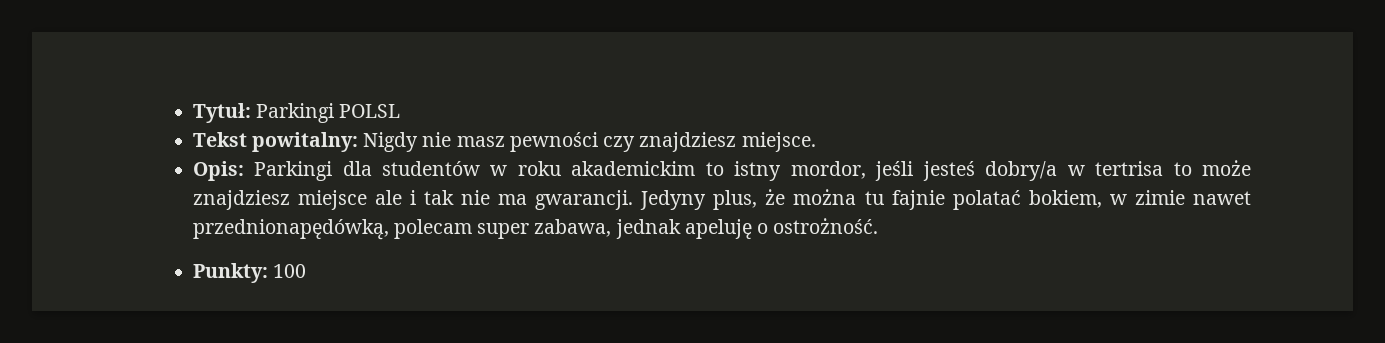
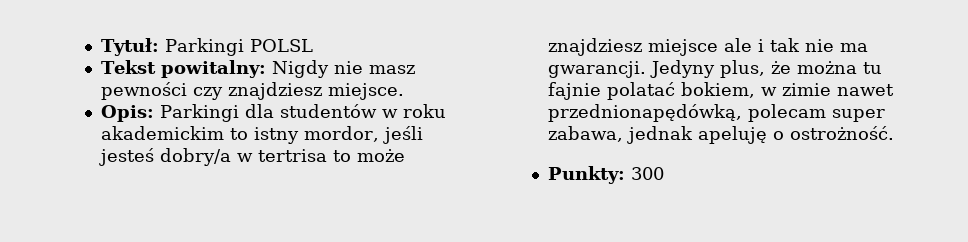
[272,264,306,278] 100 -> [631,167,665,180] 300

